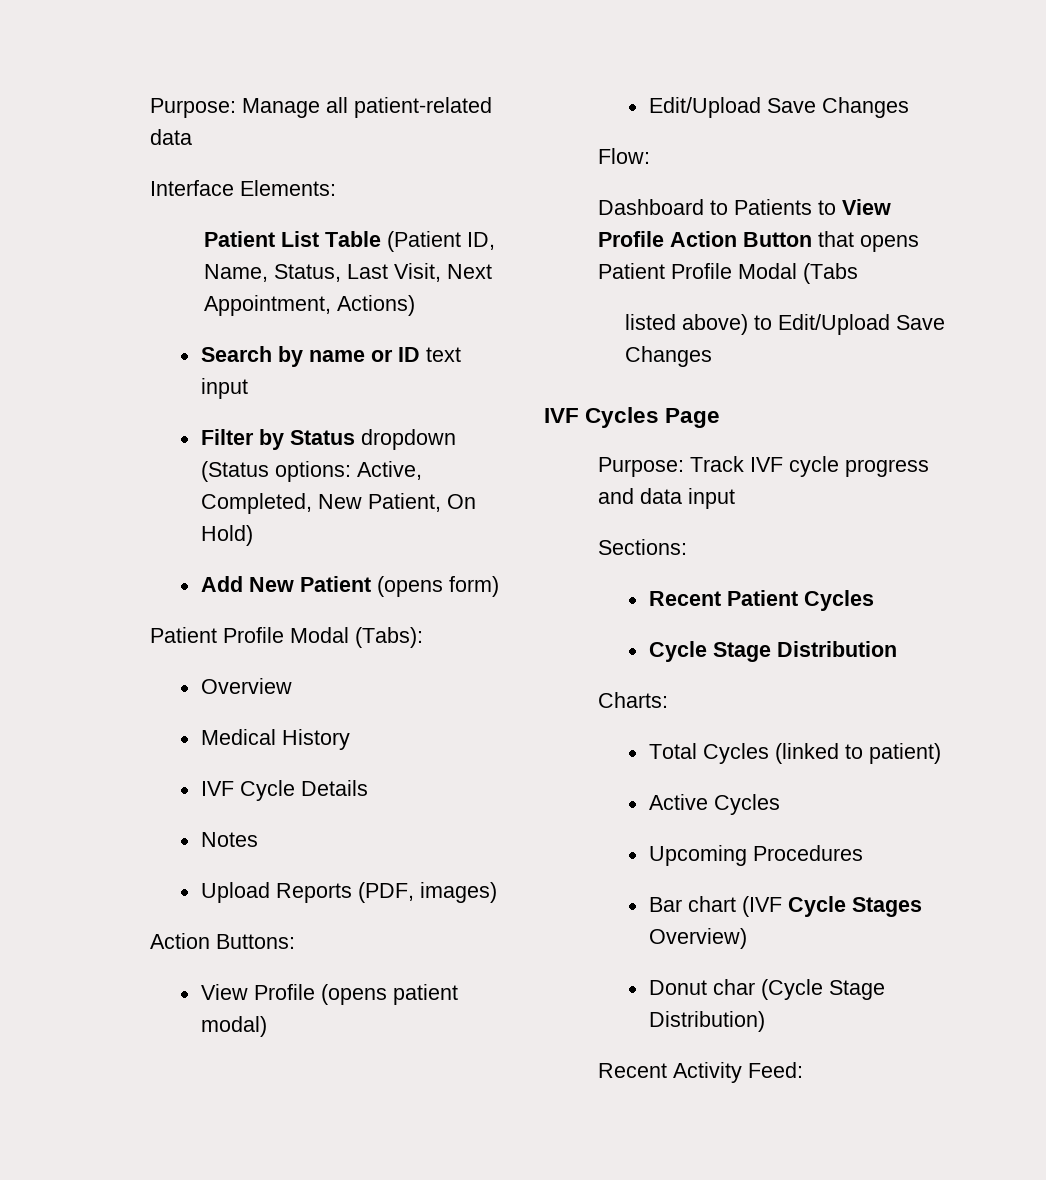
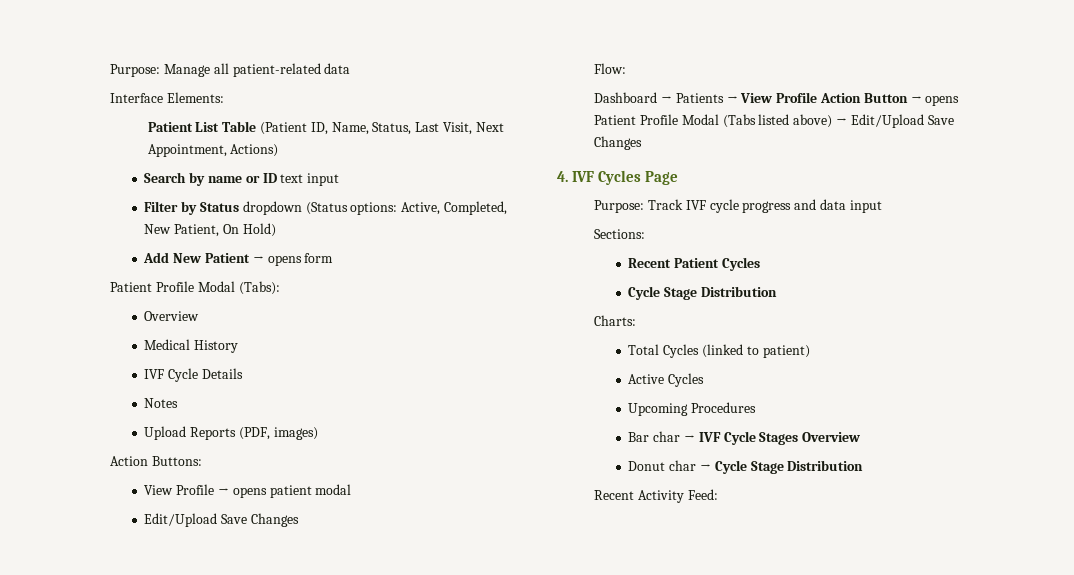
[376,576,499,597] (opens form) -> [252,253,334,266] → opens form
[320,984,458,1005] [200,1016,267,1037] (opens patient modal) -> [217,484,352,498] → opens patient modal
[710,199,837,215] to Patients to -> [661,93,738,103] → Patients →
[818,231,855,247] that -> [910,96,922,103] →
(859, 273) // -> (756, 121) none
[754,314,946,335] [625,346,713,367] to Edit/Upload Save Changes // -> [836,114,954,128] [594,136,643,150] [557,171,568,182] → Edit/Upload Save Changes // 4.
[687,896,782,917] chart (IVF -> [653,431,721,442] char → IVF
[648,928,747,949] Overview) -> [802,432,861,442] Overview
[760,979,885,1000] [648,1011,765,1032] (Cycle Stage Distribution) -> [699,460,864,474] → Cycle Stage Distribution

